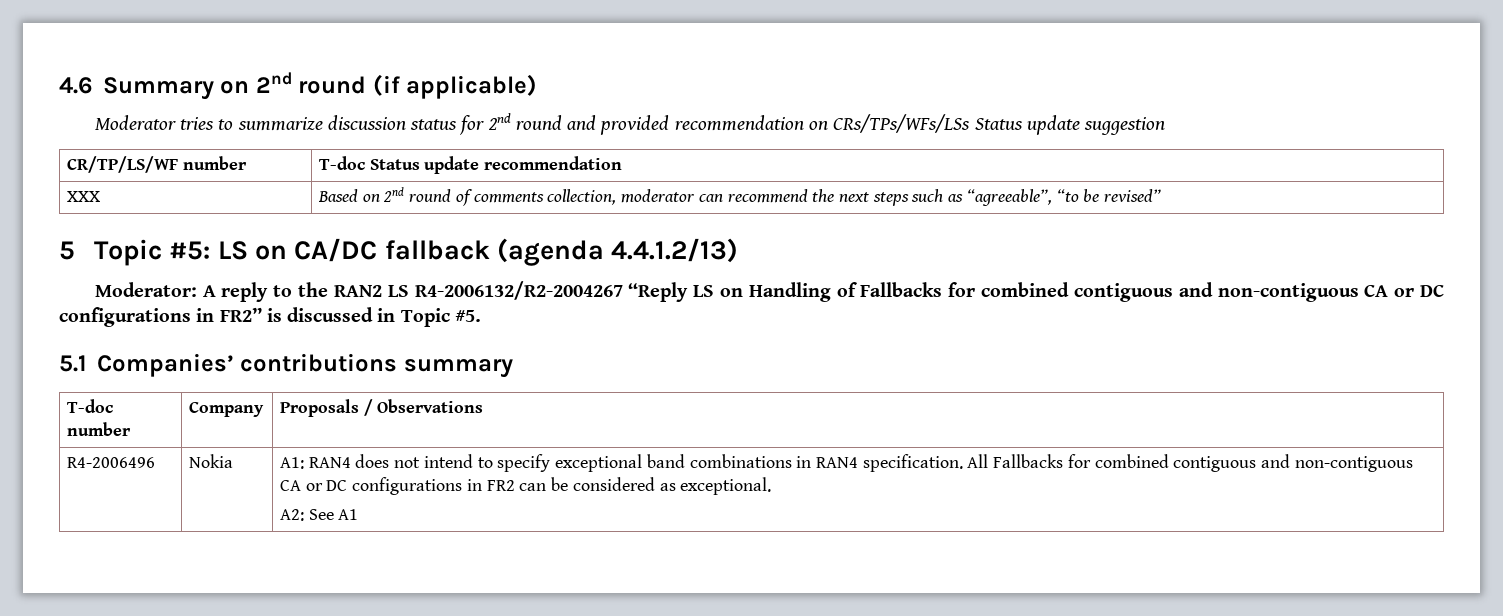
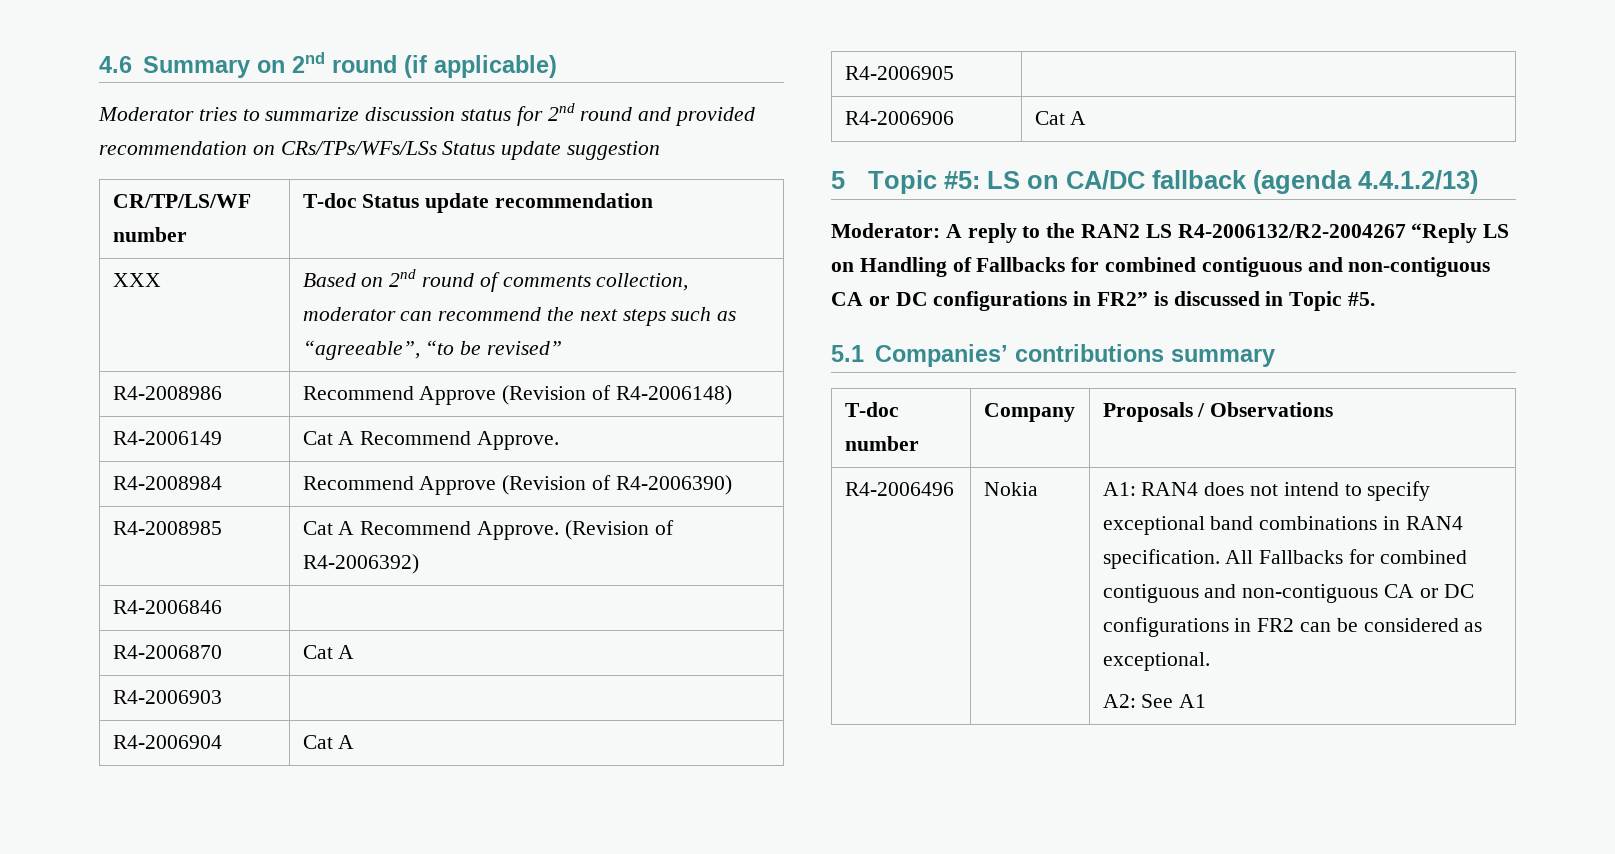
(1162, 195) none -> [112,386,222,400] [302,385,732,405] [112,431,222,445] [302,431,560,450] [112,476,222,490] [302,475,732,495] [112,521,222,535] [302,520,674,540] [302,554,419,574] [112,600,222,614] [112,645,222,659] [302,645,355,659] [112,690,222,704] [112,735,222,749] [302,735,355,749] [844,66,954,80] [844,111,954,125] [1034,111,1087,125] // R4-2008986 | Recommend Approve (Revision of R4-2006148) // R4-2006149 | Cat A Recommend Approve. // R4-2008984 | Recommend Approve (Revision of R4-2006390) // R4-2008985 | Cat A Recommend Approve. (Revision of R4-2006392) // R4-2006846 | // R4-2006870 | Cat A // R4-2006903 | // R4-2006904 | Cat A // R4-2006905 | // R4-2006906 | Cat A

